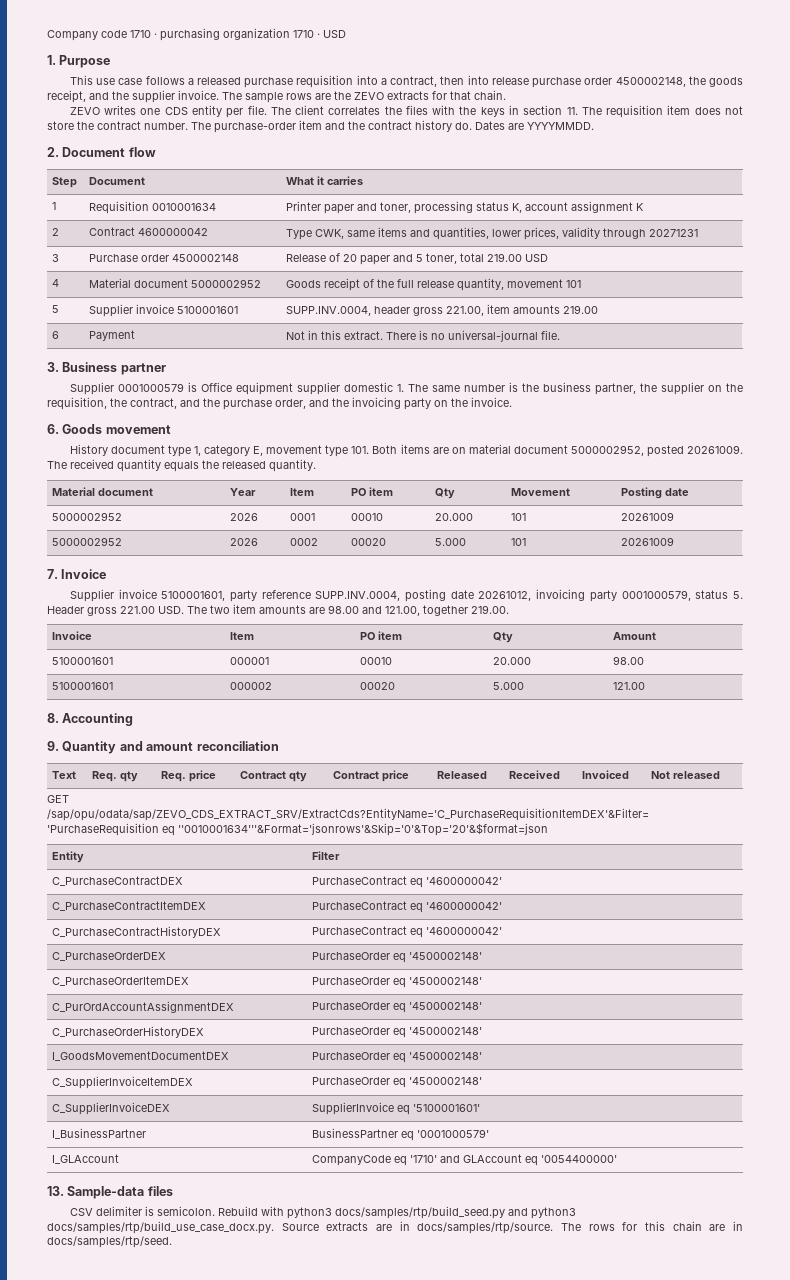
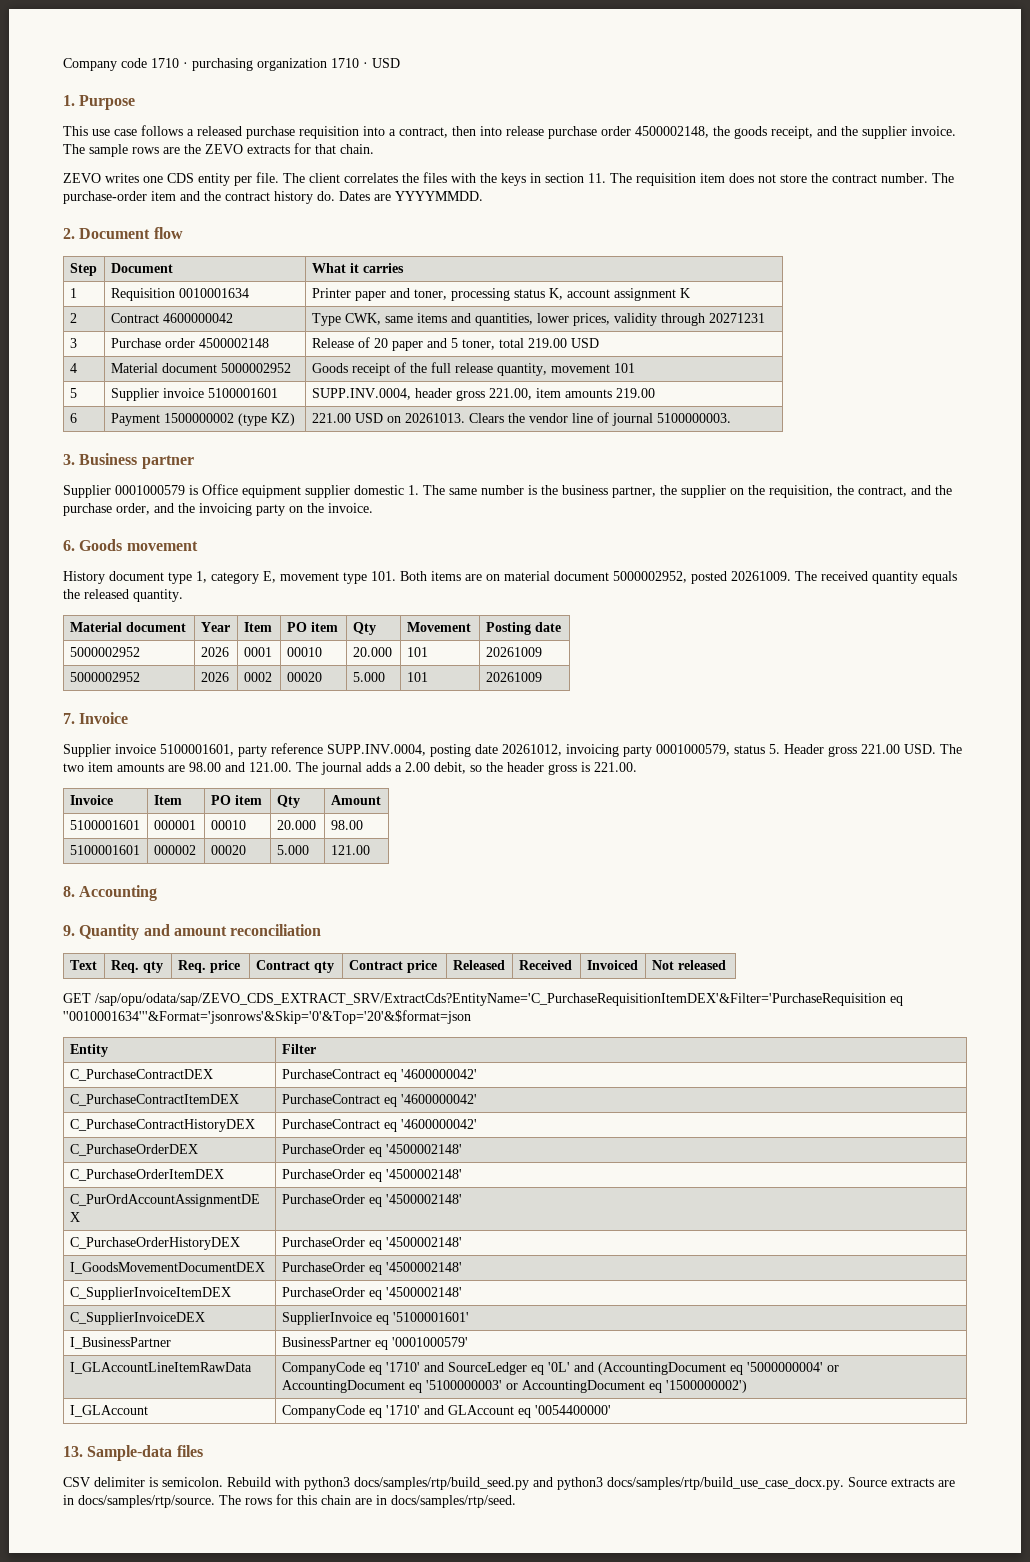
[285,330,560,342] | Not in this extract. There is no universal-journal file. -> [163,413,295,426] [311,412,731,426] 1500000002 (type KZ) | 221.00 USD on 20261013. Clears the vendor line of journal 5100000003.
[385,605,509,616] 121.00, together 219.00. -> [249,762,637,775] 121.00. The journal adds a 2.00 debit, so the header gross is 221.00.
(489, 1133) none -> [69,1362,252,1374] [281,1362,839,1375] [281,1380,747,1393] // I_GLAccountLineItemRawData | CompanyCode eq '1710' and SourceLedger eq '0L' and (AccountingDocument eq '5000000004' or AccountingDocument eq '5100000003' or AccountingDocument eq '1500000002')

